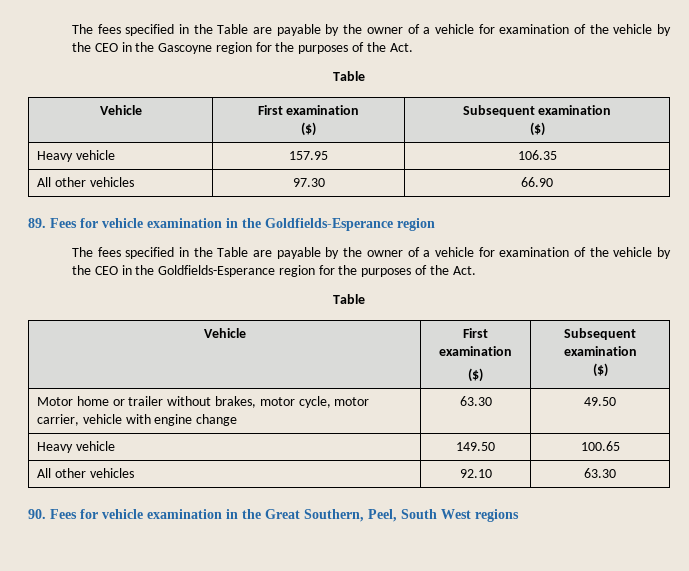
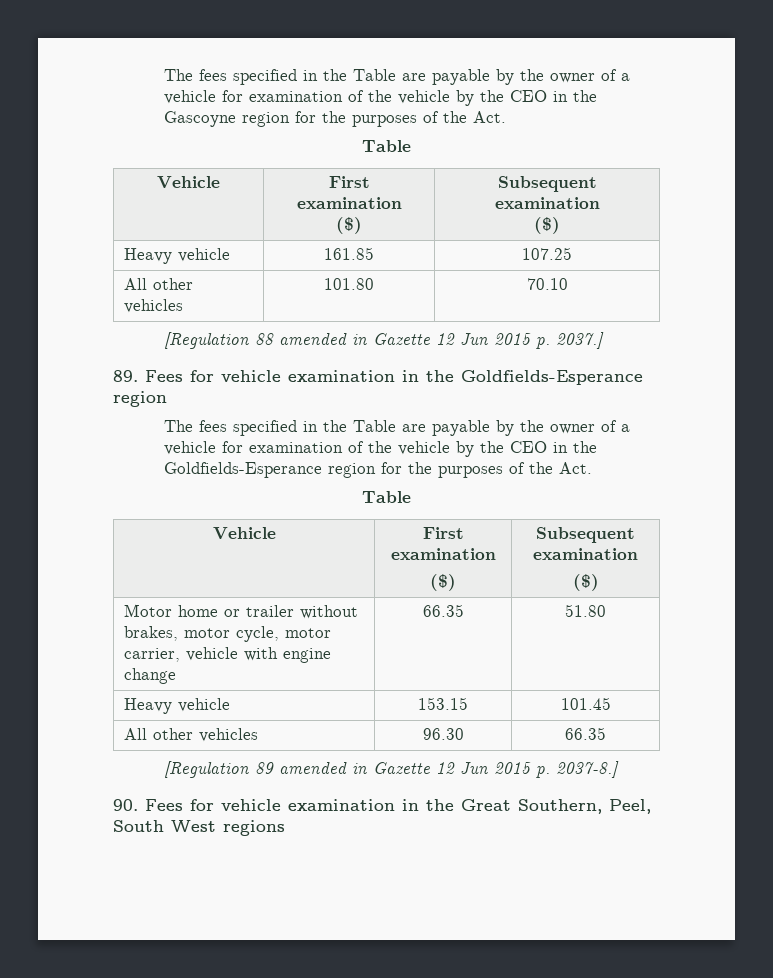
[289,151,328,160] [517,150,557,160] [37,177,134,187] [292,178,325,187] [521,177,553,187] 157.95 | 106.35 // All other vehicles | 97.30 | 66.90 -> [324,247,374,260] [522,247,572,260] [124,278,194,290] [124,299,184,313] [324,278,374,290] [526,278,568,290] [164,332,605,349] 161.85 | 107.25 // All other vehicles | 101.80 | 70.10 // [Regulation 88 amended in Gazette 12 Jun 2015 p. 2037.]
[459,396,492,406] [584,397,616,406] [37,441,115,453] [456,442,495,451] [580,441,620,451] [37,468,134,478] [459,469,492,478] [584,468,616,478] 63.30 | 49.50 // Heavy vehicle | 149.50 | 100.65 // All other vehicles | 92.10 | 63.30 -> [422,604,464,617] [565,604,606,617] [124,698,231,714] [418,697,469,710] [560,697,611,710] [124,728,259,742] [422,728,464,740] [565,727,606,740] [164,761,620,778] 66.35 | 51.80 // Heavy vehicle | 153.15 | 101.45 // All other vehicles | 96.30 | 66.35 // [Regulation 89 amended in Gazette 12 Jun 2015 p. 2037-8.]

